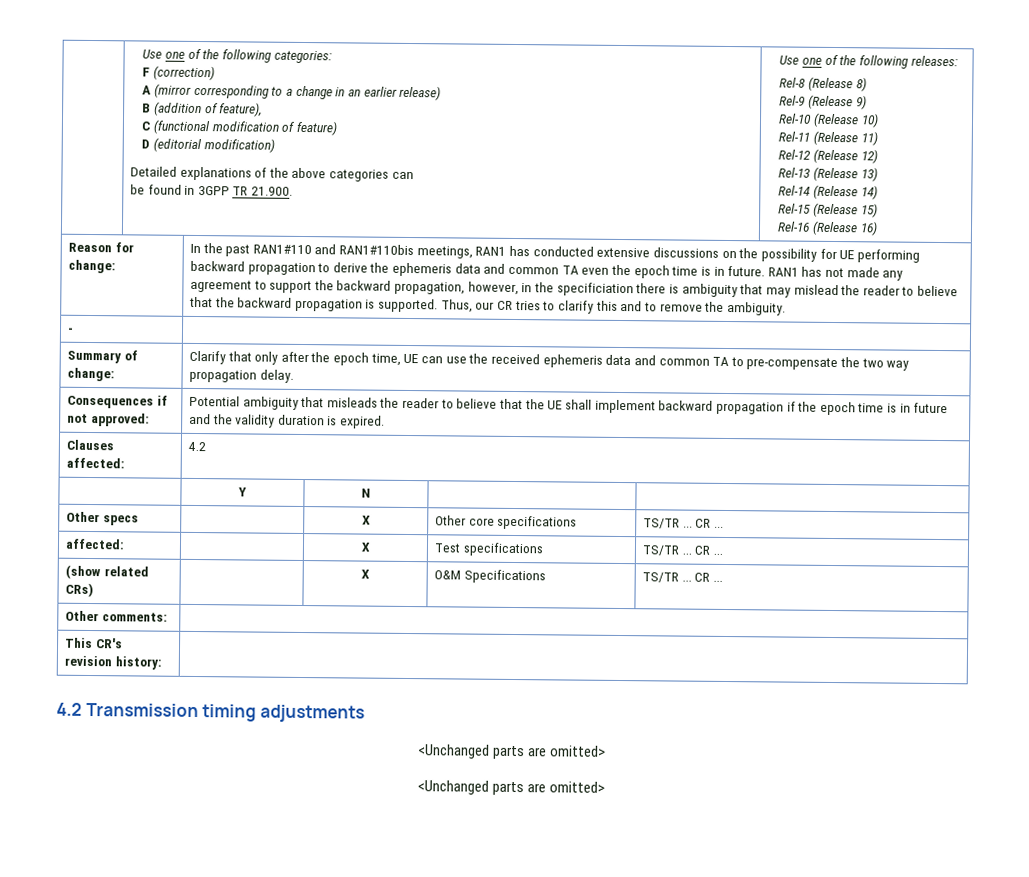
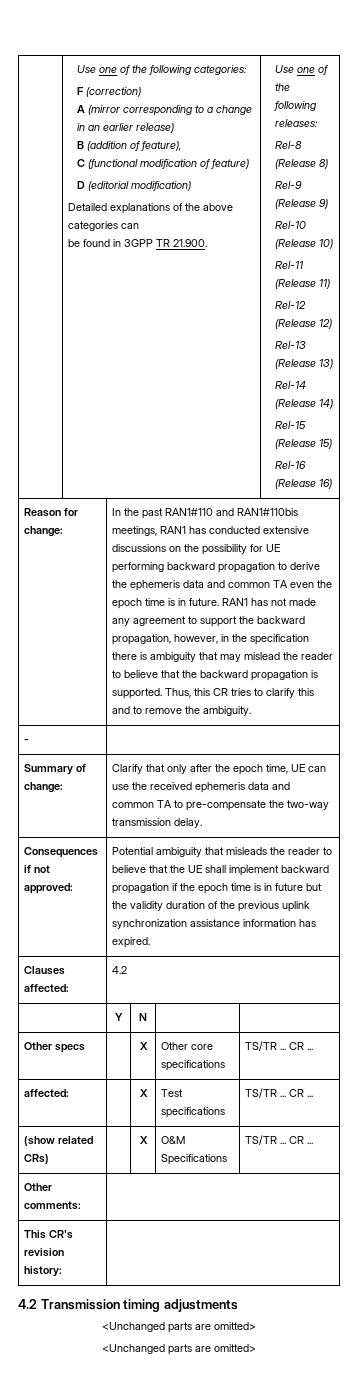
[556,282,634,297] specificiation -> [250,634,310,645] specification
[475,301,495,310] our -> [194,688,211,696] this
[861,358,910,371] [188,369,257,383] two way propagation -> [287,800,330,810] [112,818,172,826] two-way transmission
[188,413,211,425] and -> [306,883,323,891] but
[327,416,338,426] is -> [208,901,311,912] [112,919,317,929] of the previous uplink synchronization assistance information has

